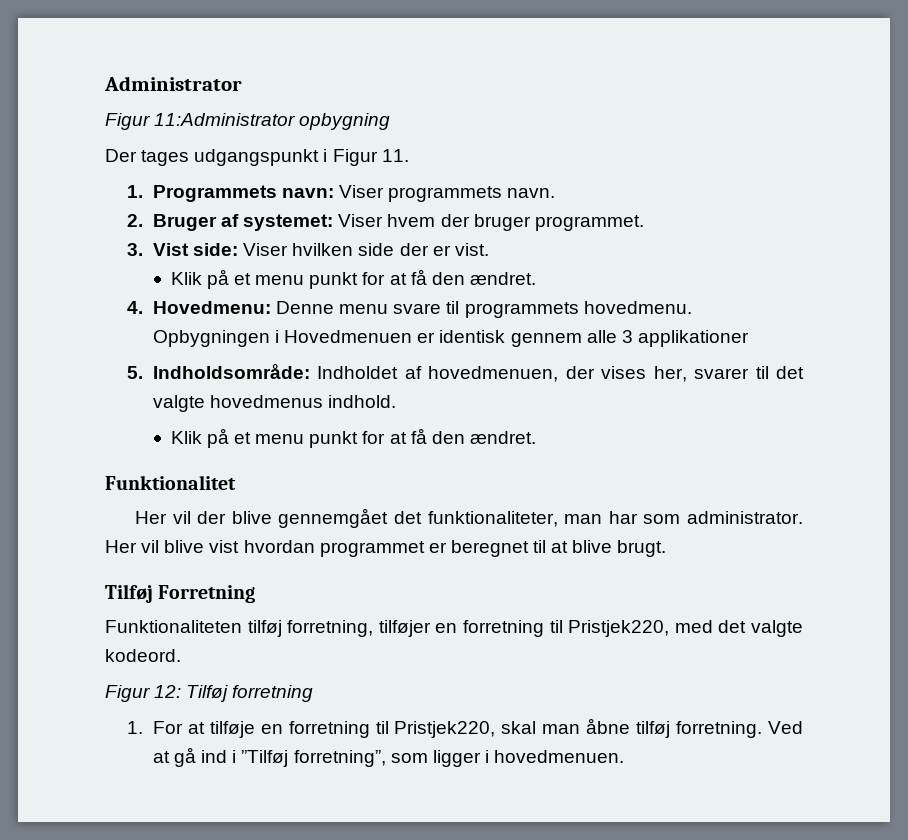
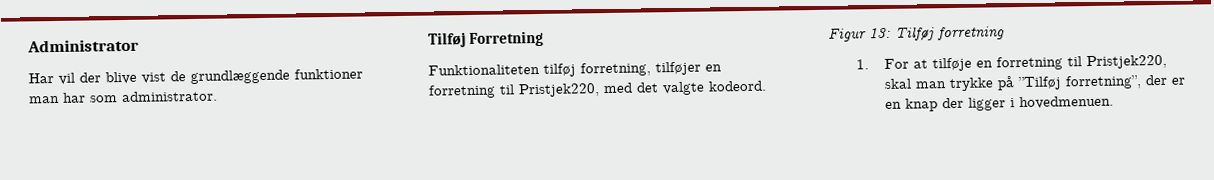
[105,113,391,130] [105,149,409,166] [127,185,556,202] [127,214,644,231] [127,243,489,256] [170,269,536,289] [127,301,692,318] [152,330,749,347] [127,364,804,382] [152,395,397,412] [170,428,536,448] [105,475,236,490] [134,508,803,528] [105,540,667,557] Figur 11:Administrator opbygning // Der tages udgangspunkt i Figur 11. // 1. Programmets navn: Viser programmets navn. // 2. Bruger af systemet: Viser hvem der bruger programmet. // 3. Vist side: Viser hvilken side der er vist. // Klik på et menu punkt for at få den ændret. // 4. Hovedmenu: Denne menu svare til programmets hovedmenu. Opbygningen i Hovedmenuen er identisk gennem alle 3 applikationer // 5. Indholdsområde: Indholdet af hovedmenuen, der vises her, svarer til det valgte hovedmenus indhold. // Klik på et menu punkt for at få den ændret. // Funktionalitet // Her vil der blive gennemgået det funktionaliteter, man har som administrator. Her vil blive vist hvordan programmet er beregnet til at blive brugt. -> [28,68,363,85] [29,90,218,104] Har vil der blive vist de grundlæggende funktioner man har som administrator.
[154,685,182,698] 12: -> [869,27,891,39] 13:
[586,718,803,738] [152,747,428,767] åbne tilføj forretning. Ved at gå ind i ”Tilføj forretning”, som -> [948,74,1185,92] [884,97,964,112] trykke på ”Tilføj forretning”, der er en knap der

